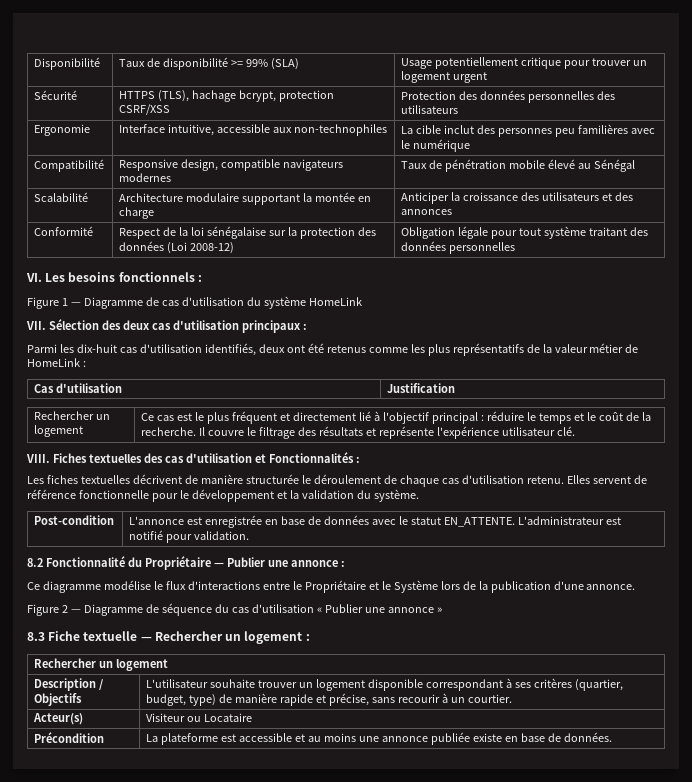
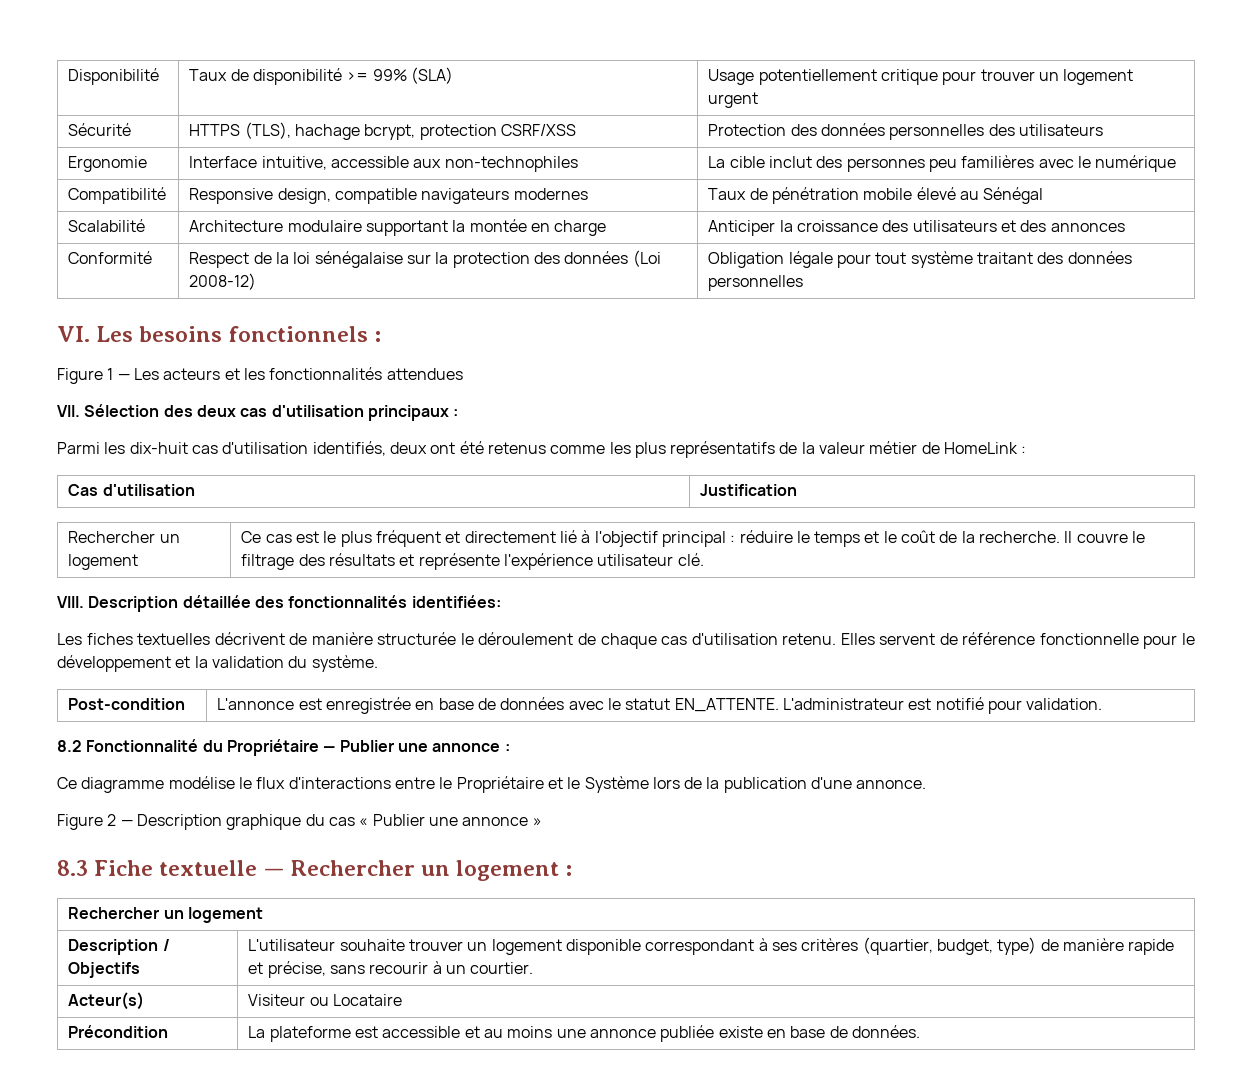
[83,296,362,309] Diagramme de cas d'utilisation du système HomeLink -> [133,367,463,380] Les acteurs et les fonctionnalités attendues
[52,452,360,463] Fiches textuelles des cas d'utilisation et Fonctionnalités : -> [88,595,501,612] Description détaillée des fonctionnalités identifiées:
[83,603,212,616] Diagramme de séquence -> [136,814,302,830] Description graphique
[251,604,314,613] d'utilisation -> (355, 821) none

